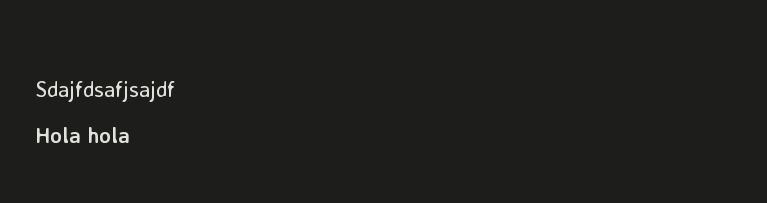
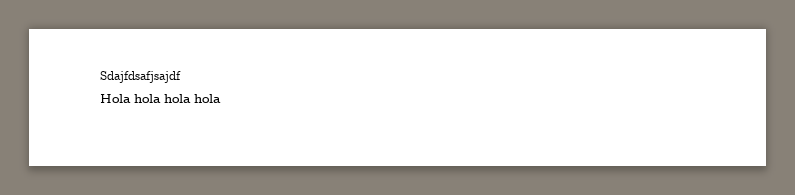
(130, 135) none -> [164,94,221,103] hola hola

